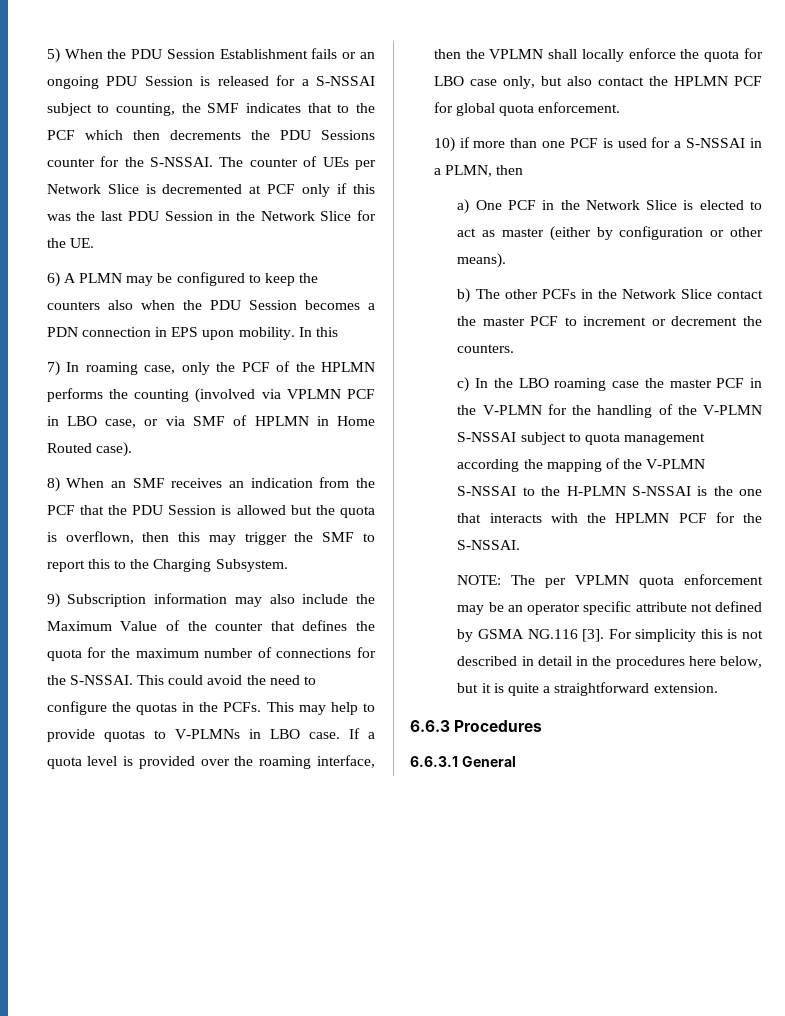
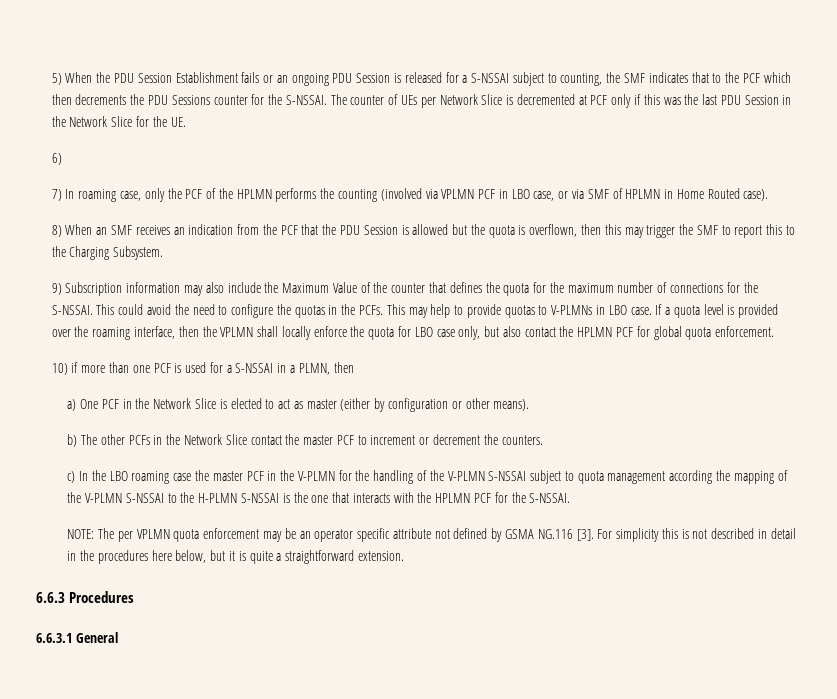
[63,272,319,286] [46,300,376,310] [46,327,339,340] A PLMN may be configured to keep the counters also when the PDU Session becomes a PDN connection in EPS upon mobility. In this -> (62, 159) none

